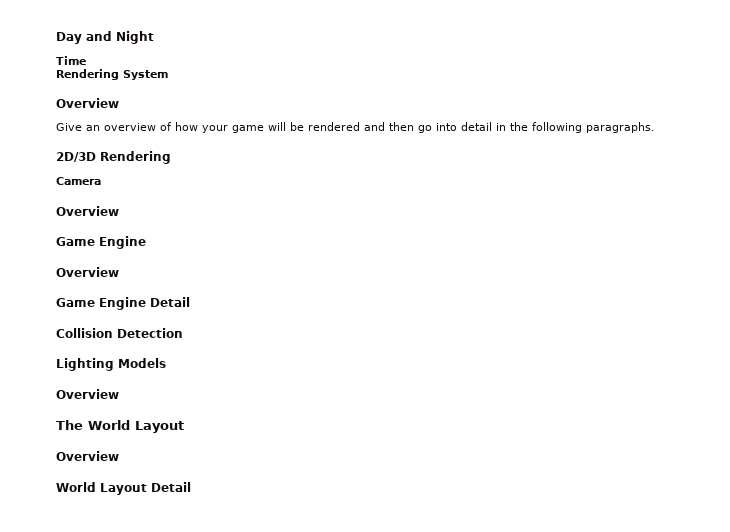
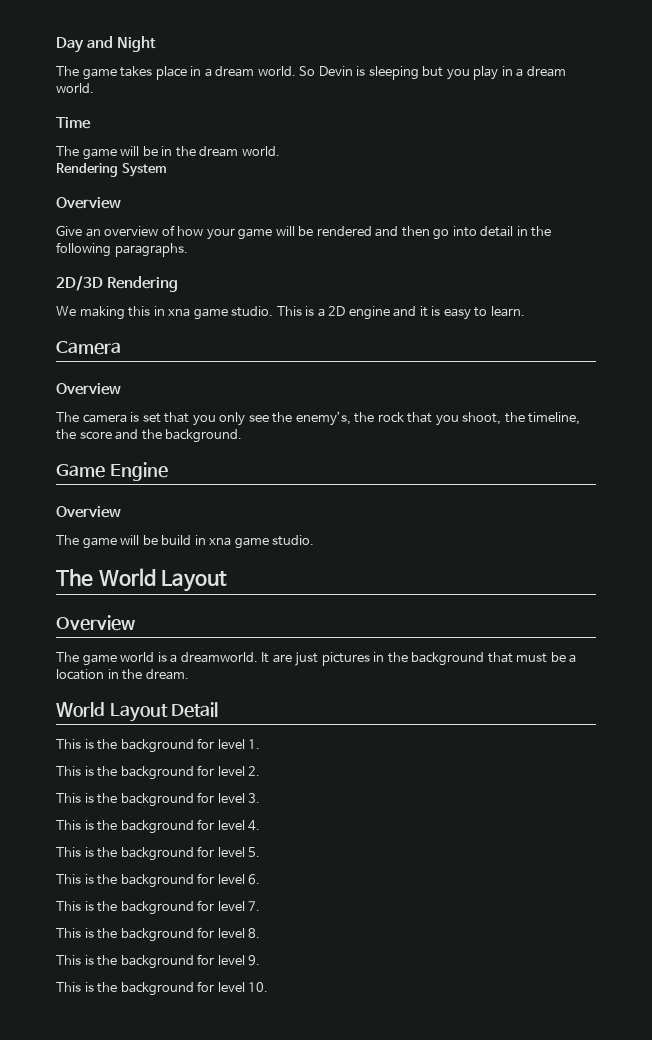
[56,56,86,65] Time -> [56,66,566,80] [56,83,94,93] [56,117,91,129] [56,146,280,160] The game takes place in a dream world. So Devin is sleeping but you play in a dream world. // Time // The game will be in the dream world.
[56,177,101,185] [56,206,119,216] [56,236,146,249] [56,267,119,277] [56,297,190,310] [56,328,183,338] [56,358,166,371] [56,389,119,399] [56,420,184,433] [56,451,119,461] [56,482,191,495] Camera // Overview // Game Engine // Overview // Game Engine Detail // Collision Detection // Lighting Models // Overview // The World Layout // Overview // World Layout Detail -> [56,306,525,320] [56,341,121,355] [56,383,121,395] [56,411,581,426] [56,429,243,443] [56,462,168,481] [56,506,121,518] [56,535,315,549] [56,568,228,592] [56,615,135,631] [56,652,577,666] [56,669,189,680] [56,702,219,722] [56,738,261,753] [56,765,261,780] [56,792,261,807] [56,819,261,834] [56,846,261,861] [56,873,261,888] [56,900,261,915] [56,927,261,942] [56,954,261,969] [56,981,269,996] We making this in xna game studio. This is a 2D engine and it is easy to learn. // Camera // Overview // The camera is set that you only see the enemy’s, the rock that you shoot, the timeline, the score and the background. // Game Engine // Overview // The game will be build in xna game studio. // The World Layout // Overview // The game world is a dreamworld. It are just pictures in the background that must be a location in the dream. // World Layout Detail // This is the background for level 1. // This is the background for level 2. // This is the background for level 3. // This is the background for level 4. // This is the background for level 5. // This is the background for level 6. // This is the background for level 7. // This is the background for level 8. // This is the background for level 9. // This is the background for level 10.

